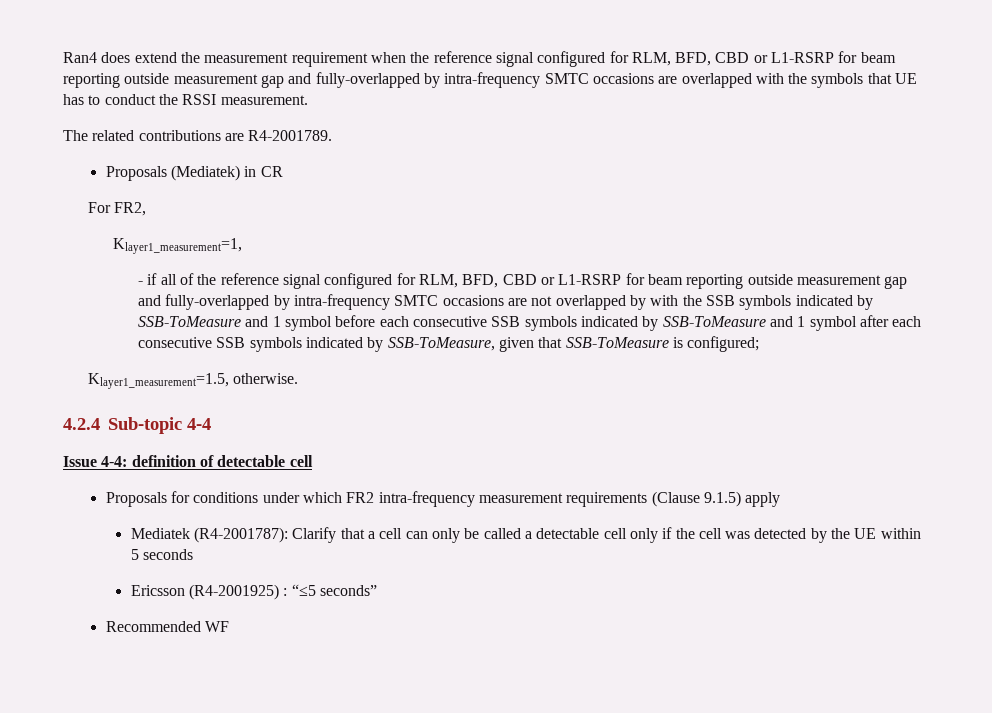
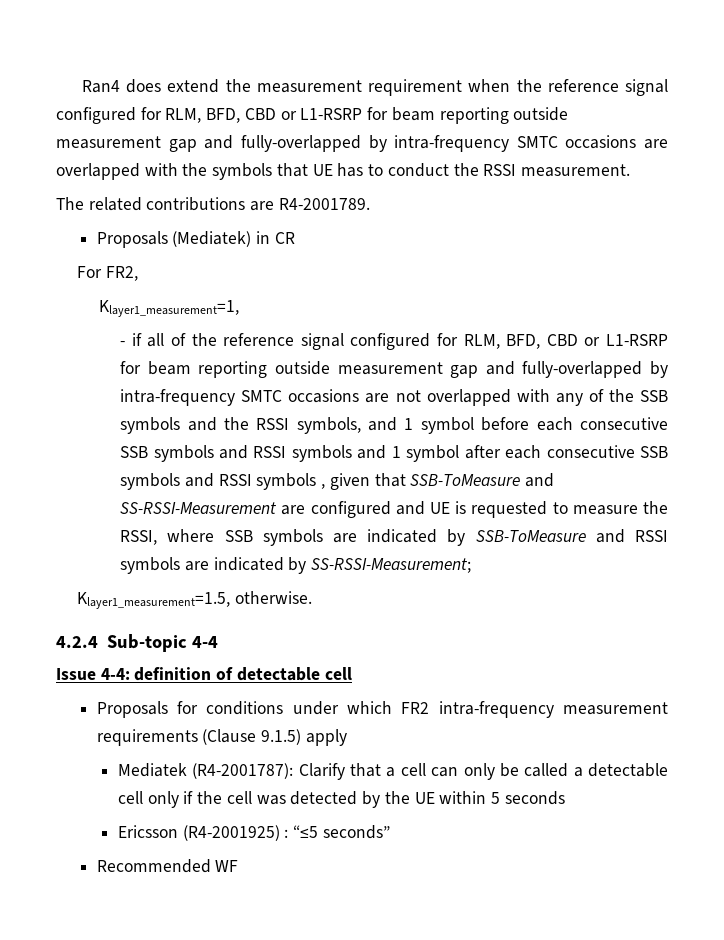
[630,295,873,310] [138,316,242,327] by with the SSB symbols indicated by SSB-ToMeasure -> [516,389,668,406] [120,417,361,434] with any of the SSB symbols and the RSSI symbols,
[581,316,766,331] indicated by SSB-ToMeasure -> [219,445,352,462] and RSSI symbols
[306,336,760,352] indicated by SSB-ToMeasure, given that SSB-ToMeasure is configured; -> [184,473,554,490] [120,501,669,518] [120,529,669,546] [120,557,472,574] and RSSI symbols , given that SSB-ToMeasure and SS-RSSI-Measurement are configured and UE is requested to measure the RSSI, where SSB symbols are indicated by SSB-ToMeasure and RSSI symbols are indicated by SS-RSSI-Measurement;

